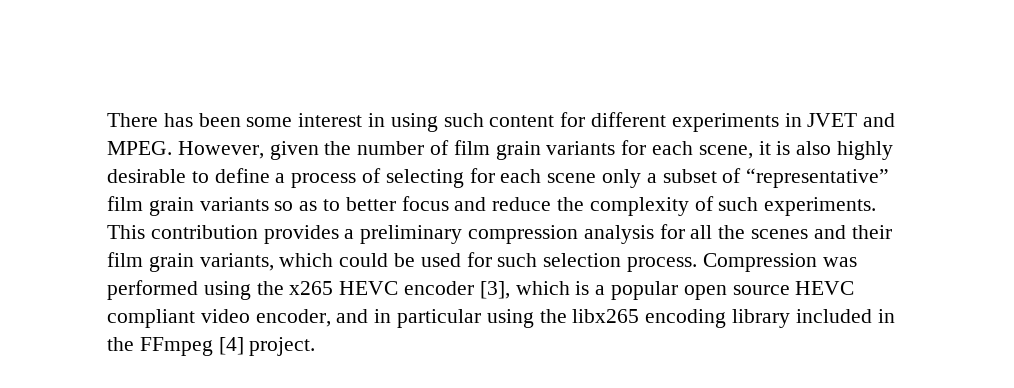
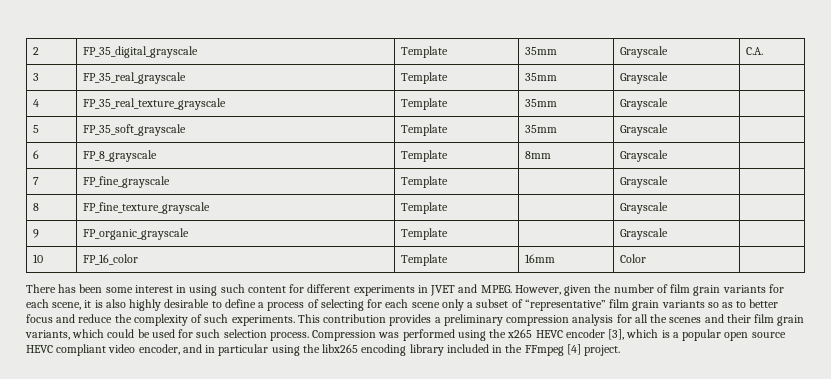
(107, 120) none -> [32,47,39,55] [82,46,198,58] [400,46,448,58] [524,47,557,55] [619,46,668,58] [745,47,763,55] [32,73,39,81] [82,72,186,84] [400,72,448,84] [524,73,557,81] [619,72,668,84] [32,99,39,107] [82,98,226,110] [400,98,448,110] [524,99,557,107] [619,98,668,110] [32,125,39,133] [82,124,186,136] [400,124,448,136] [524,125,557,133] [619,124,668,136] [32,150,39,159] [82,150,157,162] [400,150,448,162] [524,151,551,159] [619,150,668,162] [32,177,39,185] [82,176,170,188] [400,176,448,188] [619,176,668,188] [32,203,39,211] [82,202,210,214] [400,202,448,214] [619,202,668,214] [32,229,39,238] [82,228,189,240] [400,228,448,240] [619,228,668,240] [32,254,43,263] [82,254,138,265] [400,254,448,266] [524,254,555,263] [619,254,646,263] 2 | FP_35_digital_grayscale | Template | 35mm | Grayscale | C.A. // 3 | FP_35_real_grayscale | Template | 35mm | Grayscale | // 4 | FP_35_real_texture_grayscale | Template | 35mm | Grayscale | // 5 | FP_35_soft_grayscale | Template | 35mm | Grayscale | // 6 | FP_8_grayscale | Template | 8mm | Grayscale | // 7 | FP_fine_grayscale | Template | | Grayscale | // 8 | FP_fine_texture_grayscale | Template | | Grayscale | // 9 | FP_organic_grayscale | Template | | Grayscale | // 10 | FP_16_color | Template | 16mm | Color | //

